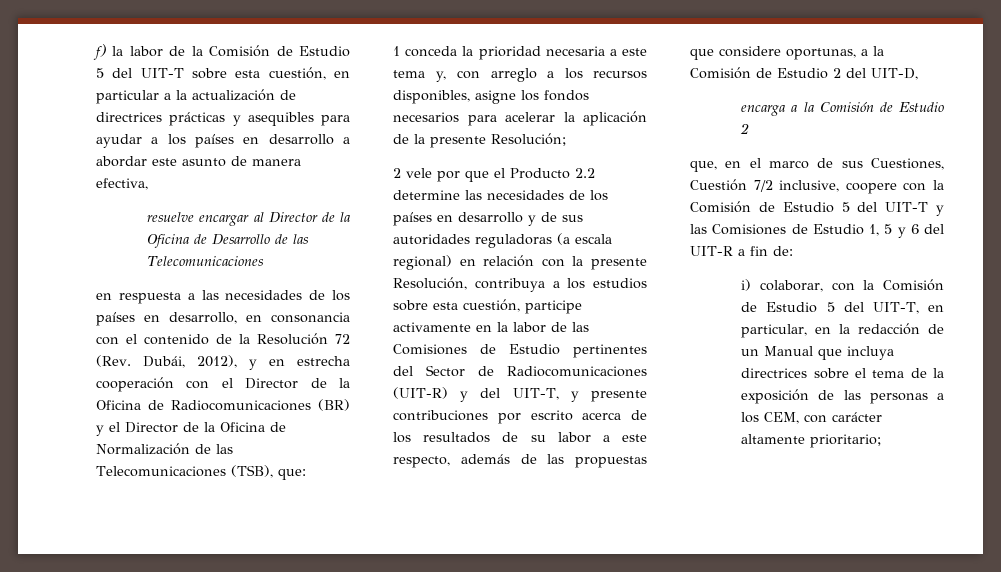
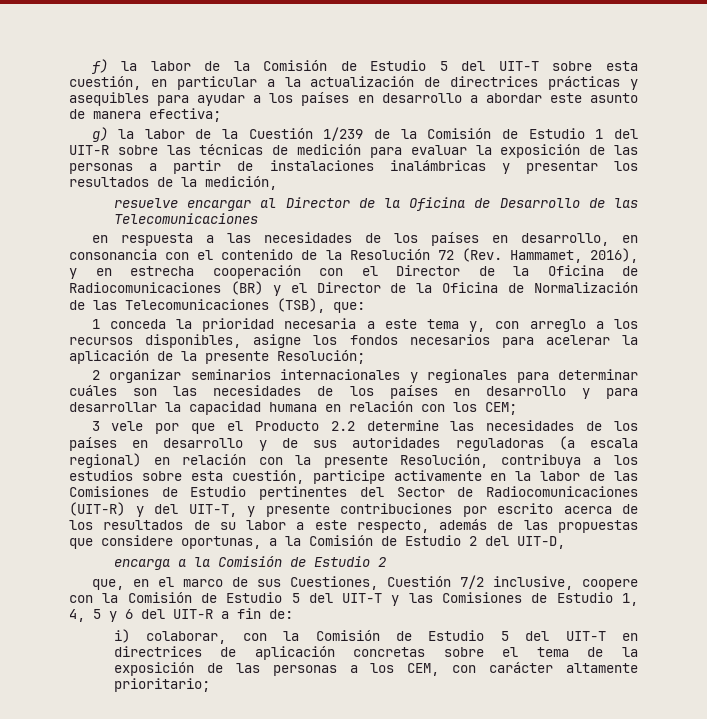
[96,178,148,190] efectiva, -> [149,108,221,122] [91,127,638,142] [69,144,638,158] [69,160,638,174] [69,176,277,190] efectiva; // g) la labor de la Cuestión 1/239 de la Comisión de Estudio 1 del UIT-R sobre las técnicas de medición para evaluar la exposición de las personas a partir de instalaciones inalámbricas y presentar los resultados de la medición,
[142,355,237,368] Dubái, 2012), -> [509,248,639,263] Hammamet, 2016),
(401, 173) none -> [109,369,638,383] [69,385,639,399] [69,401,517,415] [91,421,100,431] organizar seminarios internacionales y regionales para determinar cuáles son las necesidades de los países en desarrollo y para desarrollar la capacidad humana en relación con los CEM; // 3
(879, 230) none -> [69,609,85,622] 4,
[872,302,944,314] [741,323,944,338] [741,346,895,360] [741,368,808,378] UIT-T, en particular, en la redacción de un Manual que incluya directrices -> [565,631,638,641] [113,646,426,660] UIT-T en directrices de aplicación concretas

